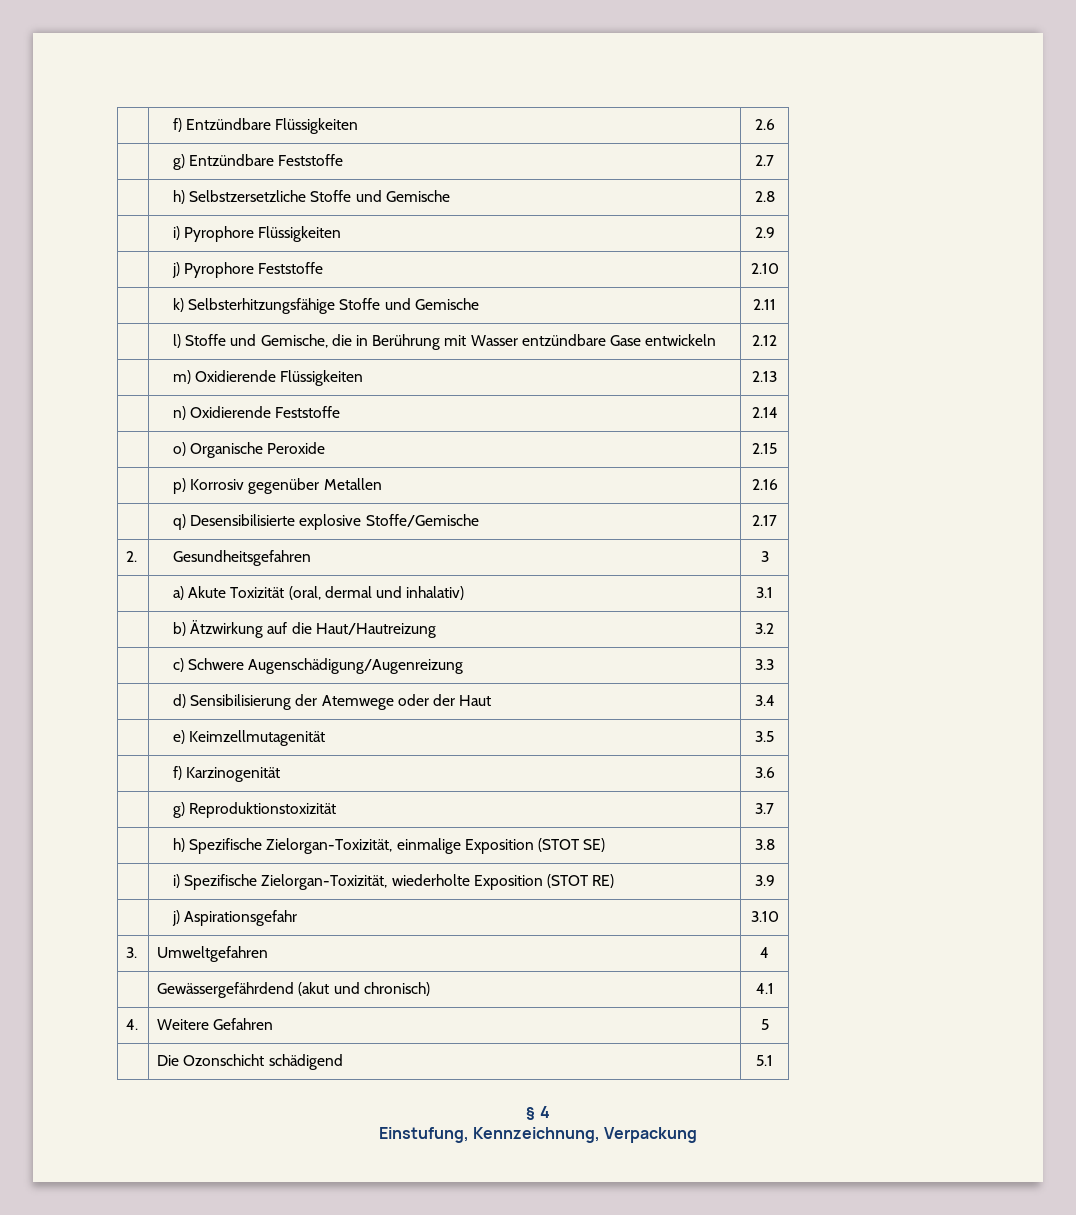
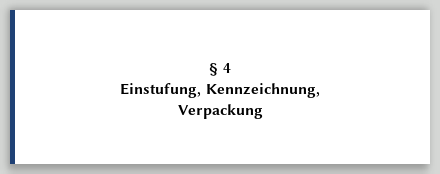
[173,118,359,134] [754,119,775,130] [173,154,344,170] [755,155,774,166] [173,190,450,204] [754,191,775,202] [173,226,342,242] [754,227,775,238] [172,262,324,278] [750,263,779,274] [173,298,479,314] [753,299,776,310] [173,334,717,350] [752,335,777,346] [173,370,364,386] [752,371,777,382] [173,406,341,420] [751,407,778,418] [173,442,326,458] [752,443,777,454] [173,478,382,494] [751,479,778,490] [173,514,479,530] [752,515,777,526] [126,551,138,562] [173,550,312,566] [760,551,769,562] [173,586,465,600] [756,587,773,598] [173,620,436,638] [755,623,774,634] [173,658,464,674] [755,659,774,670] [173,694,492,710] [754,695,775,706] [173,730,326,746] [755,731,774,742] [173,766,281,782] [754,767,775,778] [173,802,337,818] [755,803,774,814] [173,838,606,854] [754,839,775,850] [173,874,615,890] [754,875,775,886] [172,910,298,926] [750,911,779,922] [126,947,138,958] [157,946,269,962] [760,947,769,958] [157,982,430,998] [755,983,774,994] [126,1019,139,1030] [157,1018,274,1030] [760,1019,769,1030] [157,1054,343,1070] [756,1055,773,1066] | f) Entzündbare Flüssigkeiten | 2.6 // | g) Entzündbare Feststoffe | 2.7 // | h) Selbstzersetzliche Stoffe und Gemische | 2.8 // | i) Pyrophore Flüssigkeiten | 2.9 // | j) Pyrophore Feststoffe | 2.10 // | k) Selbsterhitzungsfähige Stoffe und Gemische | 2.11 // | l) Stoffe und Gemische, die in Berührung mit Wasser entzündbare Gase entwickeln | 2.12 // | m) Oxidierende Flüssigkeiten | 2.13 // | n) Oxidierende Feststoffe | 2.14 // | o) Organische Peroxide | 2.15 // | p) Korrosiv gegenüber Metallen | 2.16 // | q) Desensibilisierte explosive Stoffe/Gemische | 2.17 // 2. | Gesundheitsgefahren | 3 // | a) Akute Toxizität (oral, dermal und inhalativ) | 3.1 // | b) Ätzwirkung auf die Haut/Hautreizung | 3.2 // | c) Schwere Augenschädigung/Augenreizung | 3.3 // | d) Sensibilisierung der Atemwege oder der Haut | 3.4 // | e) Keimzellmutagenität | 3.5 // | f) Karzinogenität | 3.6 // | g) Reproduktionstoxizität | 3.7 // | h) Spezifische Zielorgan-Toxizität, einmalige Exposition (STOT SE) | 3.8 // | i) Spezifische Zielorgan-Toxizität, wiederholte Exposition (STOT RE) | 3.9 // | j) Aspirationsgefahr | 3.10 // 3. | Umweltgefahren | 4 // | Gewässergefährdend (akut und chronisch) | 4.1 // 4. | Weitere Gefahren | 5 // | Die Ozonschicht schädigend | 5.1 // -> (209, 69) none

